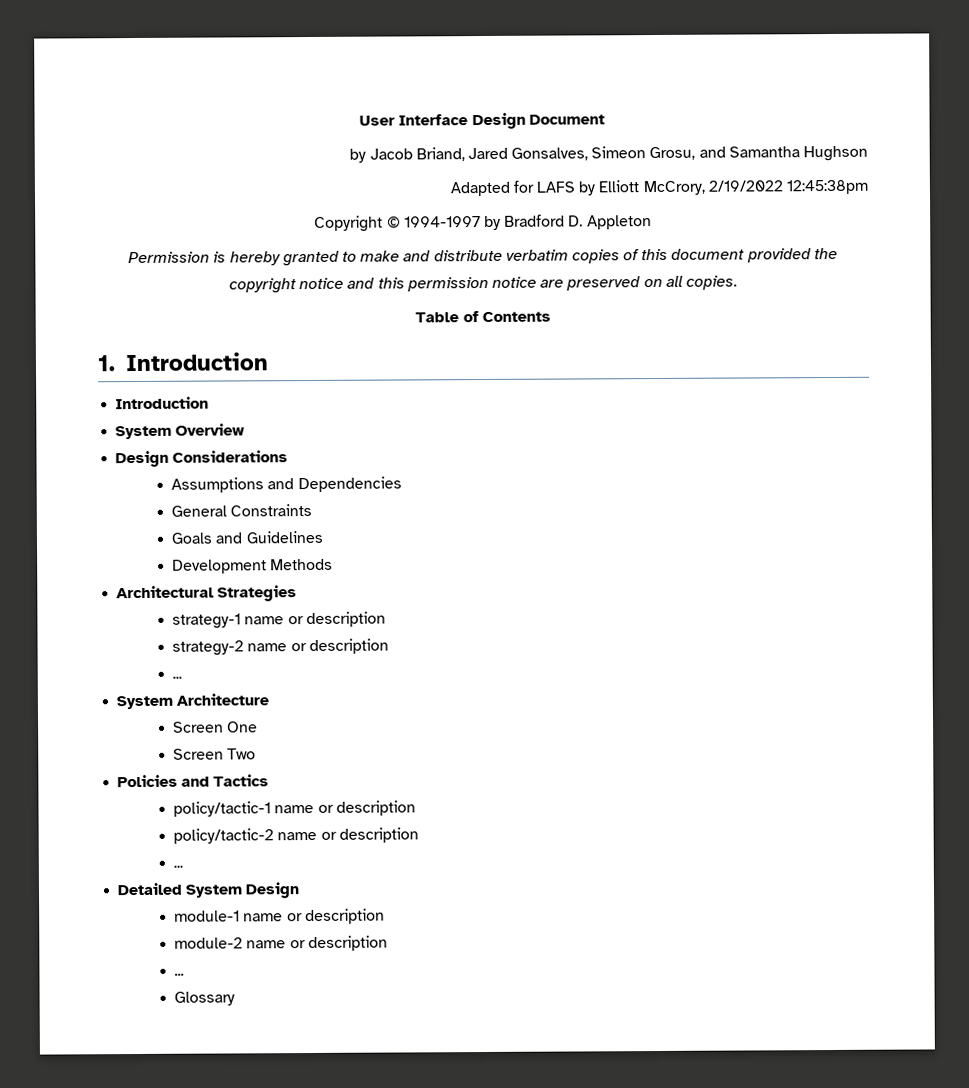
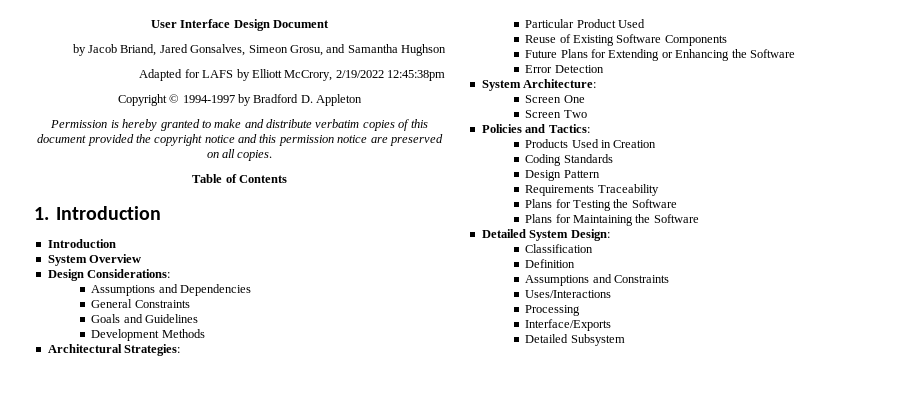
[172,450,289,463] Considerations -> [87,269,171,278] Considerations:
[217,585,298,602] [172,611,386,629] [172,638,389,656] [172,675,183,679] [116,693,270,710] Strategies // strategy-1 name or description // strategy-2 name or description // ... // System Architecture -> [124,344,181,356] [525,19,646,28] [525,34,727,46] [525,49,795,61] [525,65,604,73] [481,79,597,91] Strategies: // Particular Product Used // Reuse of Existing Software Components // Future Plans for Extending or Enhancing the Software // Error Detection // System Architecture:
[213,774,270,787] [173,800,416,817] [173,827,419,844] [173,864,184,868] [117,882,301,899] [174,908,385,925] [174,935,388,952] [174,972,185,976] [174,991,236,1006] Tactics // policy/tactic-1 name or description // policy/tactic-2 name or description // ... // Detailed System Design // module-1 name or description // module-2 name or description // ... // Glossary -> [548,124,590,133] [525,139,657,148] [525,154,613,166] [525,170,600,181] [525,184,659,196] [525,199,677,211] [525,214,699,226] [481,229,610,241] [525,244,594,253] [525,259,576,268] [525,274,670,286] [525,290,612,298] [525,305,581,316] [525,319,612,331] [525,334,625,346] Tactics: // Products Used in Creation // Coding Standards // Design Pattern // Requirements Traceability // Plans for Testing the Software // Plans for Maintaining the Software // Detailed System Design: // Classification // Definition // Assumptions and Constraints // Uses/Interactions // Processing // Interface/Exports // Detailed Subsystem

